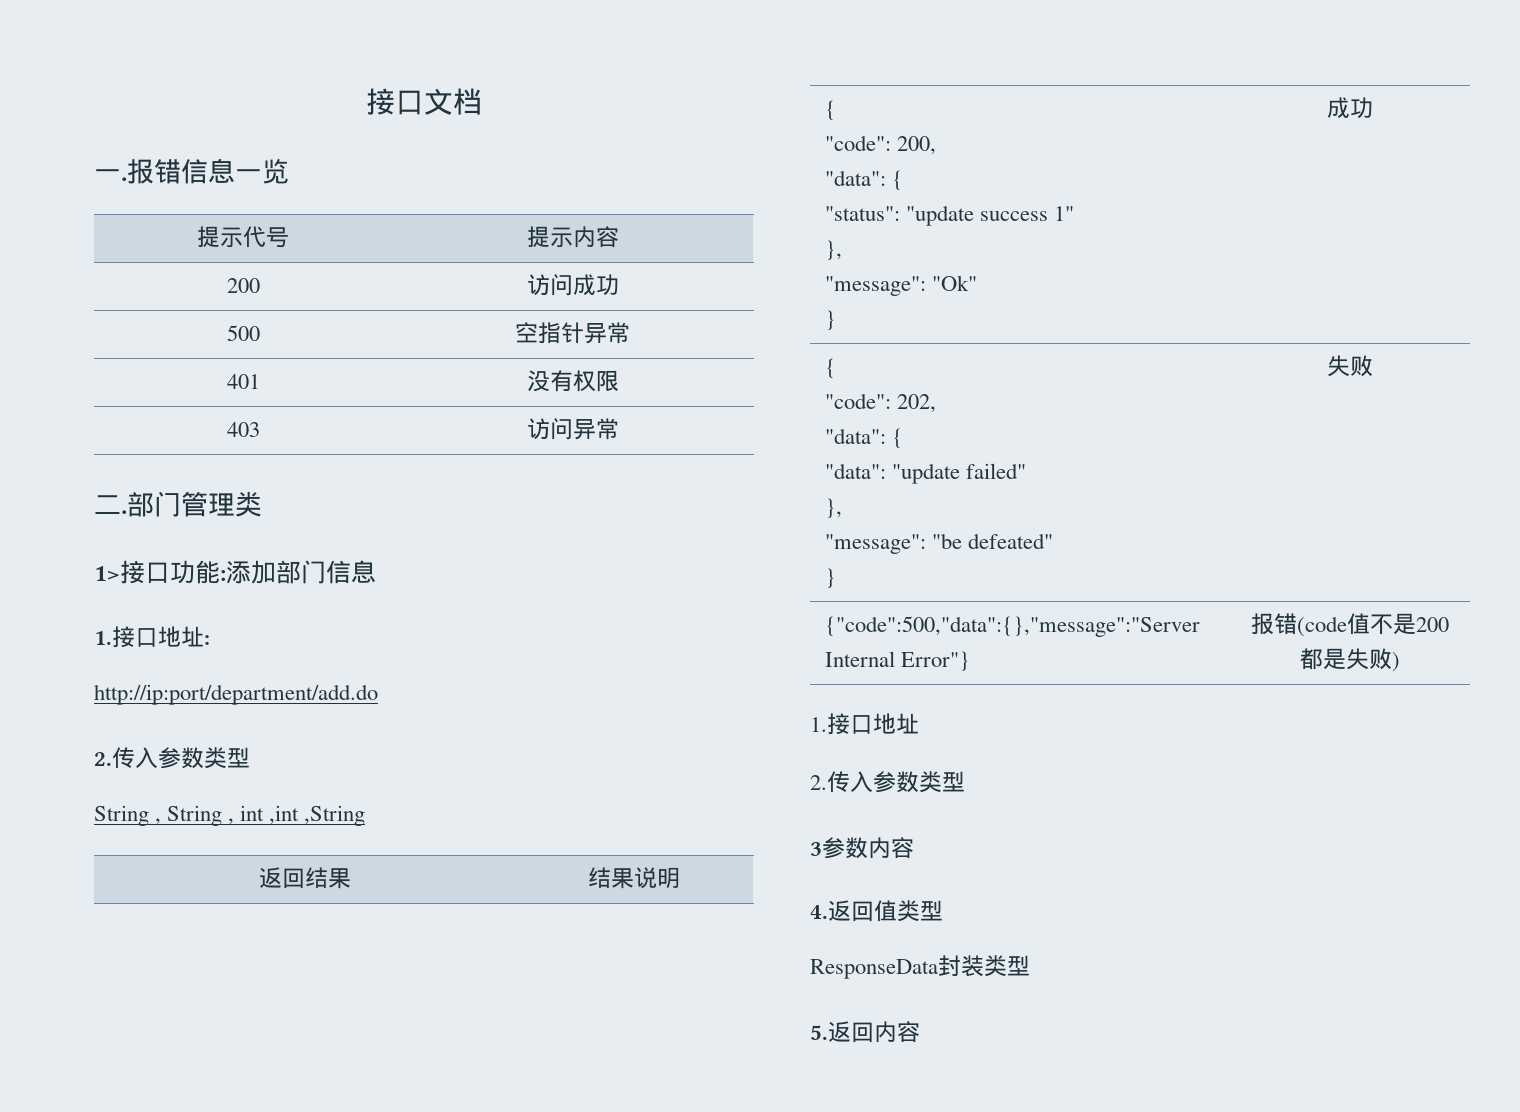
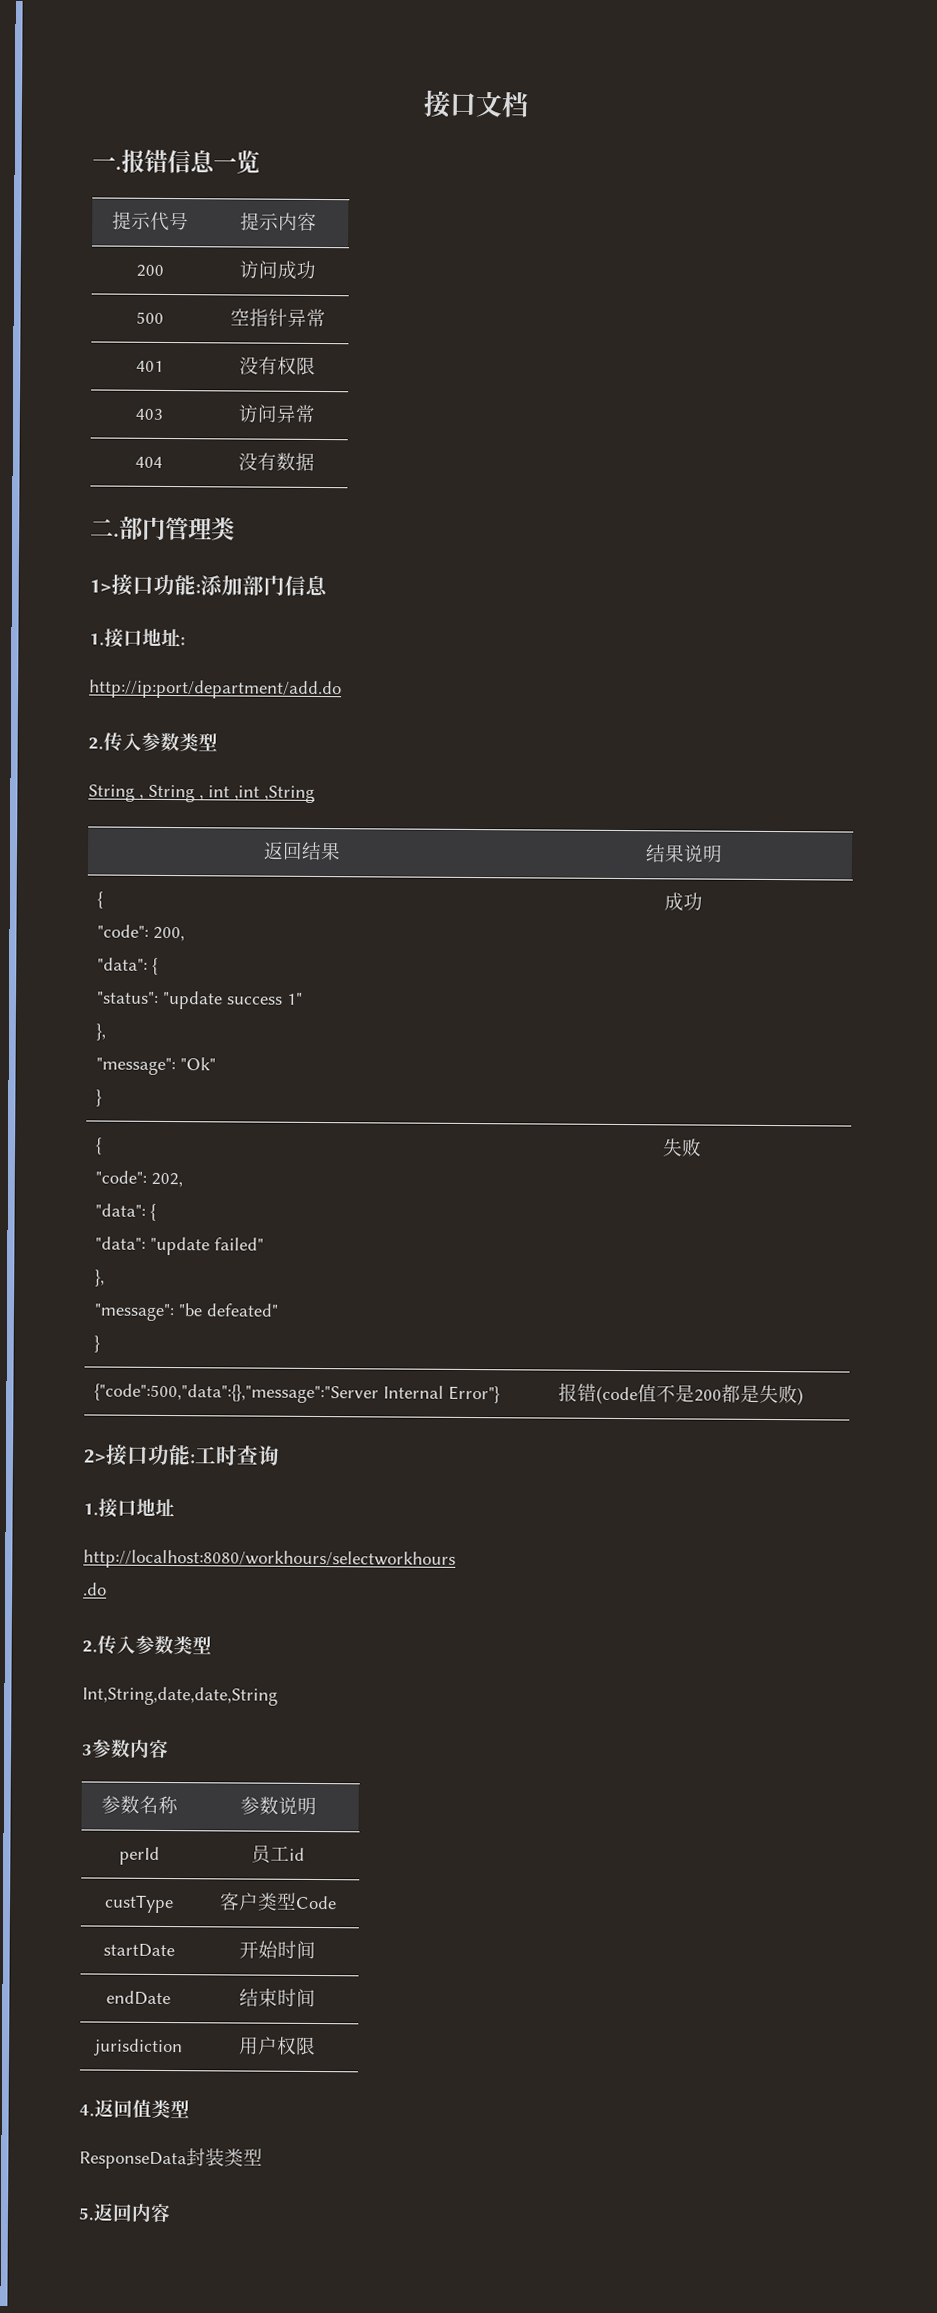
(619, 429) none -> [134,456,163,468] [238,452,315,471] // 404 | 没有数据
[810,713,919,735] [810,771,965,793] // 1.接口地址 // 2.传入参数类型 -> [83,1444,280,1466] [83,1498,175,1518] [83,1549,456,1570] [83,1582,107,1596] [82,1635,212,1655] [82,1686,278,1706] // 2>接口功能:工时查询 // 1.接口地址 // http://localhost:8080/workhours/selectworkhours // .do // 2.传入参数类型 // Int,String,date,date,String
(914, 848) none -> [101,1795,178,1815] [239,1796,317,1816] [119,1846,160,1865] [251,1844,305,1864] [104,1894,174,1914] [218,1892,337,1911] [102,1943,175,1958] [238,1940,316,1960] [106,1990,171,2006] [238,1987,316,2008] [93,2038,183,2057] [238,2036,316,2056] // 参数名称 | 参数说明 // perId | 员工id // custType | 客户类型Code // startDate | 开始时间 // endDate | 结束时间 // jurisdiction | 用户权限

